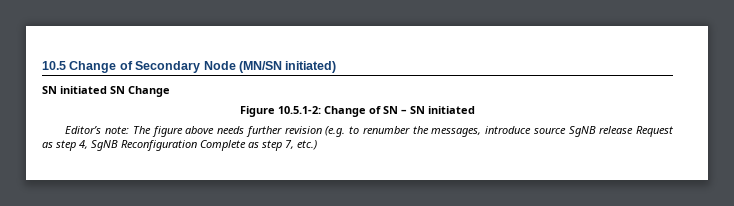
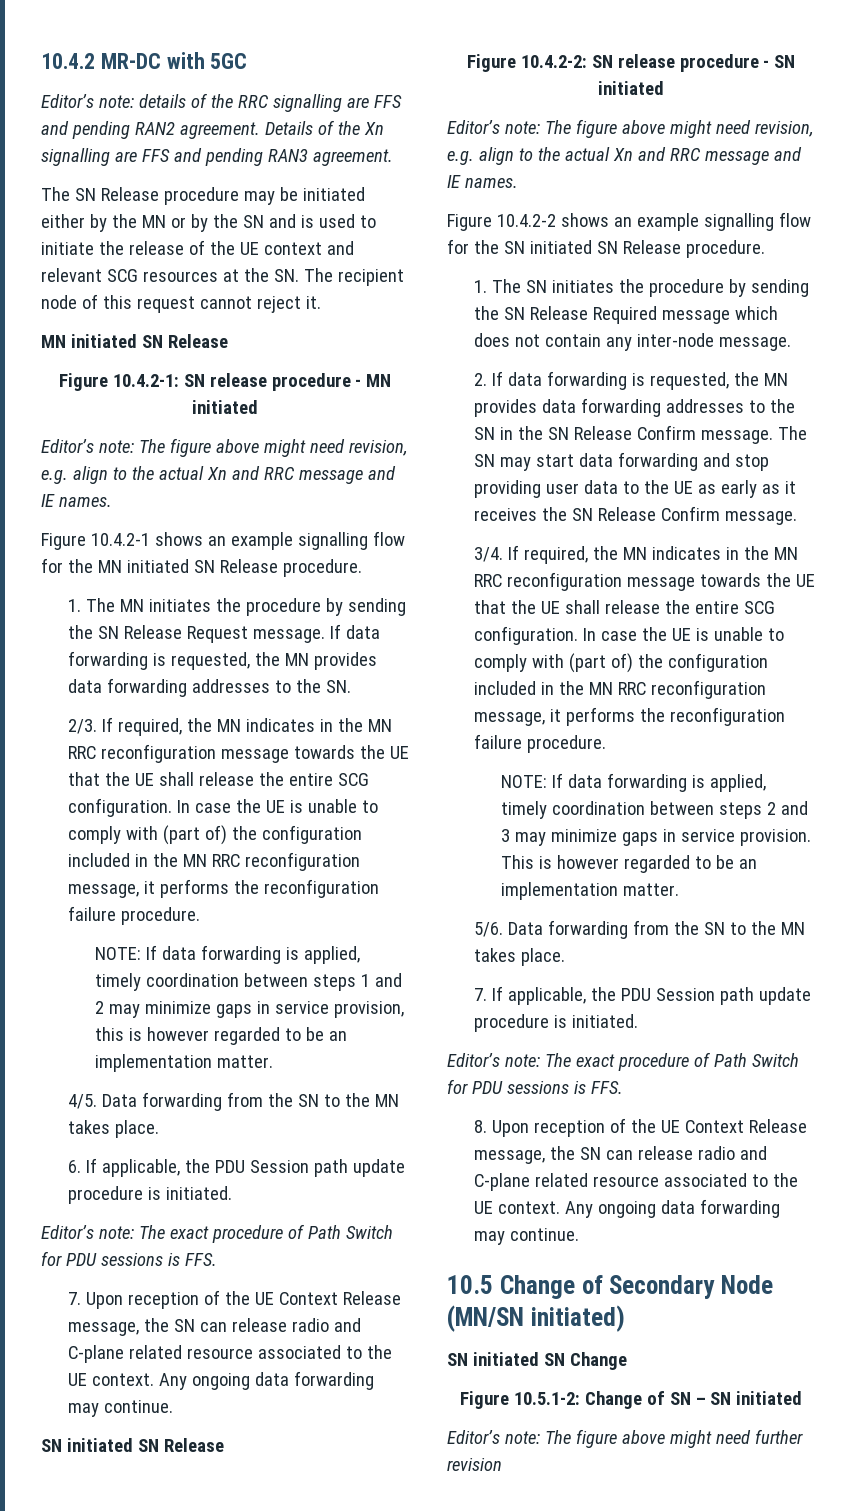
(42, 65) none -> [41,52,248,69] [41,93,402,112] [41,120,384,139] [41,148,393,166] [41,187,365,205] [41,214,376,232] [41,240,354,255] [41,268,404,286] [41,294,321,313] [41,334,228,348] [58,373,392,391] [192,400,258,414] [41,438,408,457] [41,466,396,484] [41,494,112,507] [41,531,405,550] [41,558,362,577] [67,598,406,616] [67,624,380,643] [67,651,377,670] [67,678,351,697] [67,717,392,736] [67,744,409,763] [67,772,369,786] [67,798,378,817] [67,825,362,845] [67,852,360,871] [67,879,379,898] [67,906,200,925] [94,945,360,964] [94,973,402,991] [94,1001,404,1018] [94,1027,347,1045] [94,1054,273,1072] [67,1092,399,1111] [67,1120,159,1138] [67,1158,405,1177] [67,1186,232,1204] [41,1224,393,1243] [41,1251,217,1266] [67,1290,401,1309] [67,1318,361,1336] [67,1345,392,1363] [67,1371,374,1390] [67,1400,173,1417] [41,1438,224,1452] [466,54,796,72] [598,81,664,95] [447,119,814,138] [447,147,802,165] [447,175,518,188] [447,212,811,231] [447,239,765,258] [473,279,809,297] [473,306,778,324] [473,333,791,351] [473,371,788,390] [473,398,795,417] [473,425,807,444] [473,452,769,471] [473,480,796,498] [473,506,797,525] [473,545,798,564] [473,572,815,591] [473,600,775,614] [473,626,784,645] [473,653,768,673] [473,680,766,699] [473,707,785,726] [473,734,606,753] [500,773,766,792] [500,801,808,819] [500,829,811,846] [500,855,757,873] [500,882,679,900] [473,920,805,939] [473,948,565,966] [473,986,811,1005] [473,1014,638,1032] [447,1052,799,1071] [447,1079,623,1094] [473,1118,807,1137] [473,1146,767,1164] [473,1173,798,1191] [473,1199,780,1218] [473,1228,579,1245] 10.4.2 MR-DC with 5GC // Editor’s note: details of the RRC signalling are FFS and pending RAN2 agreement. Details of the Xn signalling are FFS and pending RAN3 agreement. // The SN Release procedure may be initiated either by the MN or by the SN and is used to initiate the release of the UE context and relevant SCG resources at the SN. The recipient node of this request cannot reject it. // MN initiated SN Release // Figure 10.4.2-1: SN release procedure - MN initiated // Editor’s note: The figure above might need revision, e.g. align to the actual Xn and RRC message and IE names. // Figure 10.4.2-1 shows an example signalling flow for the MN initiated SN Release procedure. // 1. The MN initiates the procedure by sending the SN Release Request message. If data forwarding is requested, the MN provides data forwarding addresses to the SN. // 2/3. If required, the MN indicates in the MN RRC reconfiguration message towards the UE that the UE shall release the entire SCG configuration. In case the UE is unable to comply with (part of) the configuration included in the MN RRC reconfiguration message, it performs the reconfiguration failure procedure. // NOTE: If data forwarding is applied, timely coordination between steps 1 and 2 may minimize gaps in service provision, this is however regarded to be an implementation matter. // 4/5. Data forwarding from the SN to the MN takes place. // 6. If applicable, the PDU Session path update procedure is initiated. // Editor’s note: The exact procedure of Path Switch for PDU sessions is FFS. // 7. Upon reception of the UE Context Release message, the SN can release radio and C-plane related resource associated to the UE context. Any ongoing data forwarding may continue. // SN initiated SN Release // Figure 10.4.2-2: SN release procedure - SN initiated // Editor’s note: The figure above might need revision, e.g. align to the actual Xn and RRC message and IE names. // Figure 10.4.2-2 shows an example signalling flow for the SN initiated SN Release procedure. // 1. The SN initiates the procedure by sending the SN Release Required message which does not contain any inter-node message. // 2. If data forwarding is requested, the MN provides data forwarding addresses to the SN in the SN Release Confirm message. The SN may start data forwarding and stop providing user data to the UE as early as it receives the SN Release Confirm message. // 3/4. If required, the MN indicates in the MN RRC reconfiguration message towards the UE that the UE shall release the entire SCG configuration. In case the UE is unable to comply with (part of) the configuration included in the MN RRC reconfiguration message, it performs the reconfiguration failure procedure. // NOTE: If data forwarding is applied, timely coordination between steps 2 and 3 may minimize gaps in service provision. This is however regarded to be an implementation matter. // 5/6. Data forwarding from the SN to the MN takes place. // 7. If applicable, the PDU Session path update procedure is initiated. // Editor’s note: The exact procedure of Path Switch for PDU sessions is FFS. // 8. Upon reception of the UE Context Release message, the SN can release radio and C-plane related resource associated to the UE context. Any ongoing data forwarding may continue. //
[217,126,673,137] [42,140,317,151] needs further revision (e.g. to renumber the messages, introduce source SgNB release Request as step 4, SgNB Reconfiguration Complete as step 7, etc.) -> [669,1429,803,1448] [447,1458,502,1471] might need further revision

